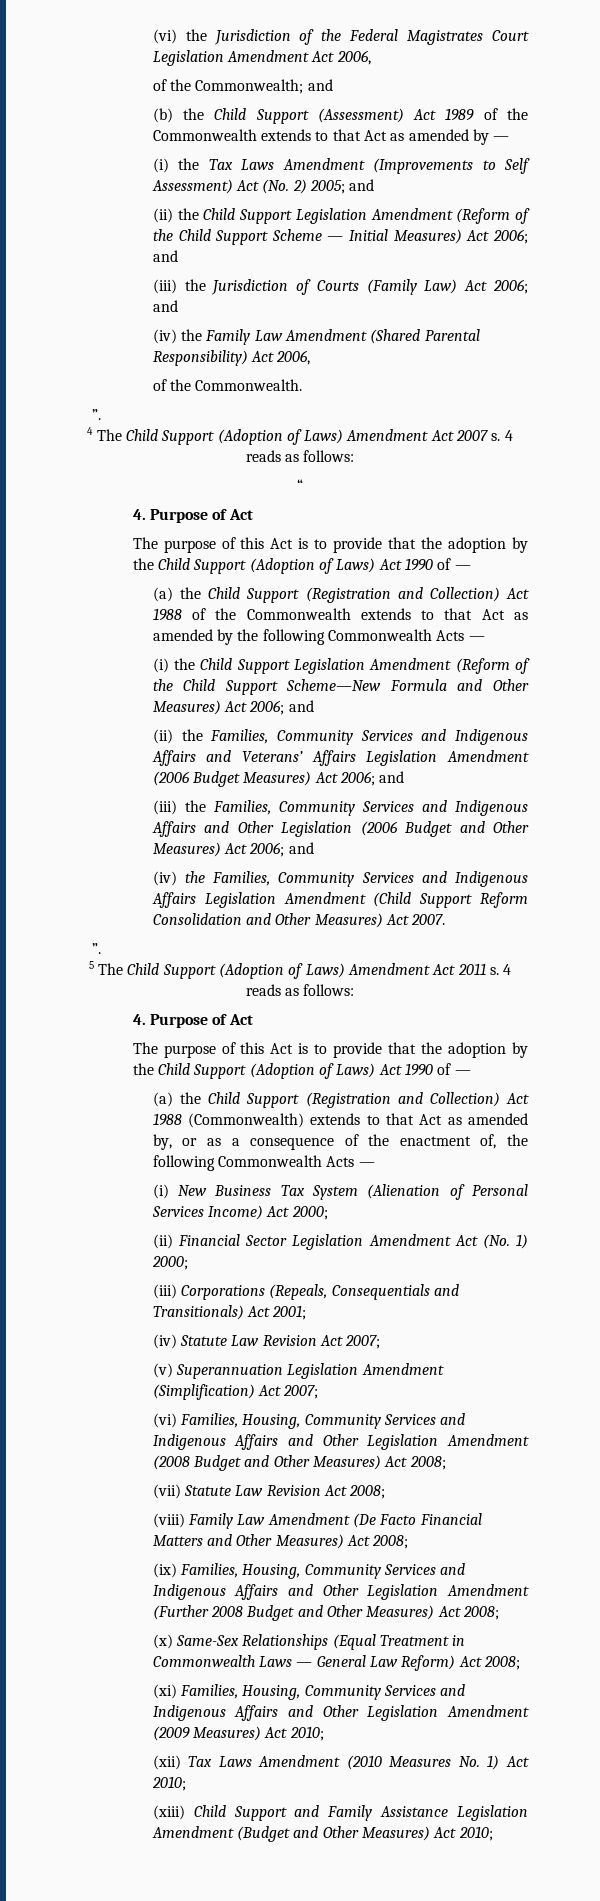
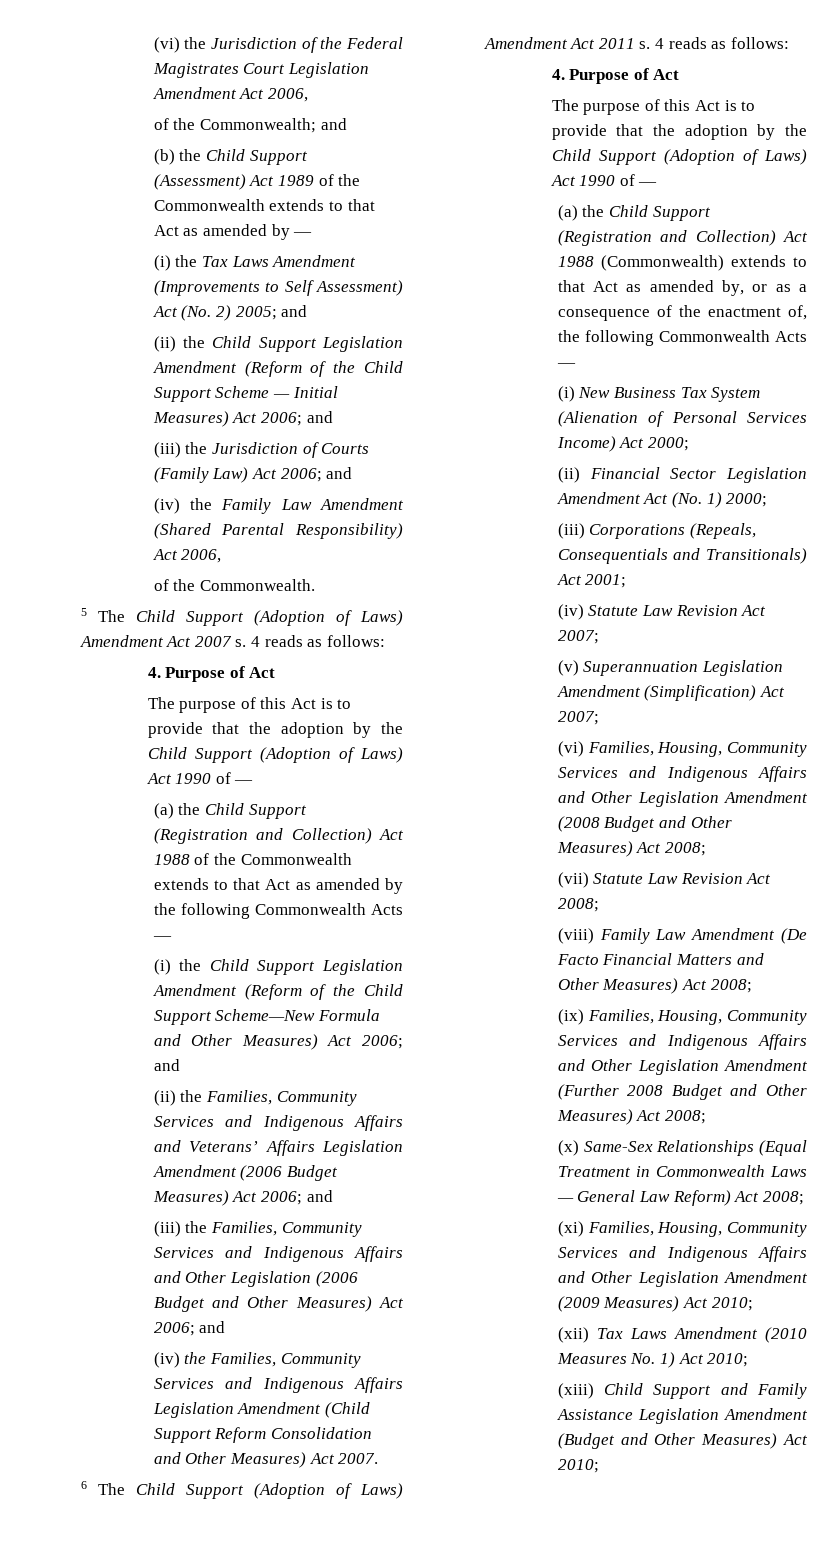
[92,409,102,420] [87,427,94,435] ”. // 4 -> [80,608,87,616] 5
[297,479,303,491] // “ -> (385, 641) none
[92,943,102,954] [88,961,94,969] ”. // 5 -> [80,1481,87,1489] 6

